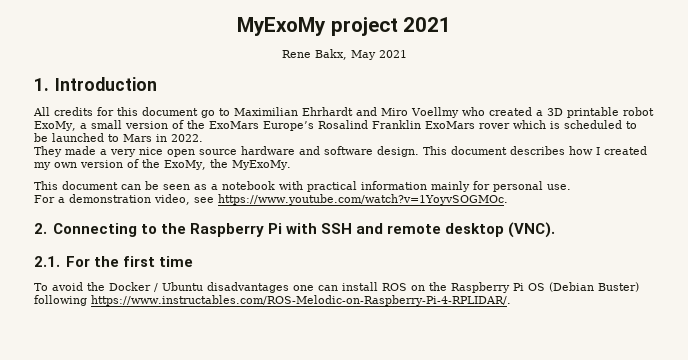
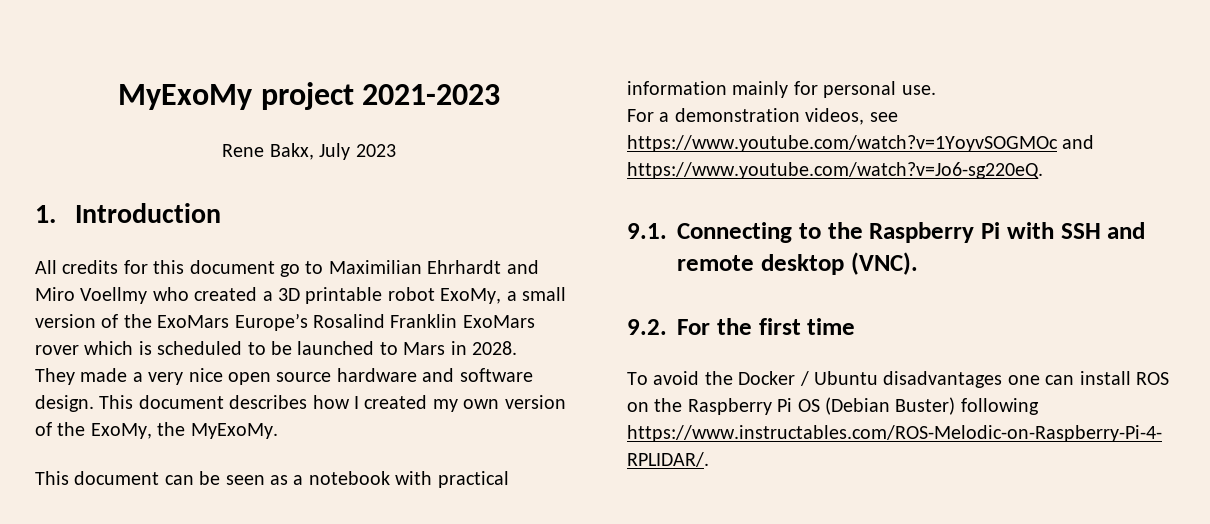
[403,17,452,32] 2021 -> [362,84,501,105] 2021-2023
[350,50,407,60] May 2021 -> [319,143,396,160] July 2023
[171,134,203,142] 2022. -> [471,341,517,355] 2028.
[154,194,508,205] [34,223,47,234] video, see https://www.youtube.com/watch?v=1YoyvSOGMOc. // 2. -> [805,108,898,125] [627,135,1095,152] [627,162,1043,179] [627,223,667,239] videos, see https://www.youtube.com/watch?v=1YoyvSOGMOc and https://www.youtube.com/watch?v=Jo6-sg220eQ. // 9.1.
[34,256,60,267] 2.1. -> [627,319,667,335] 9.2.

